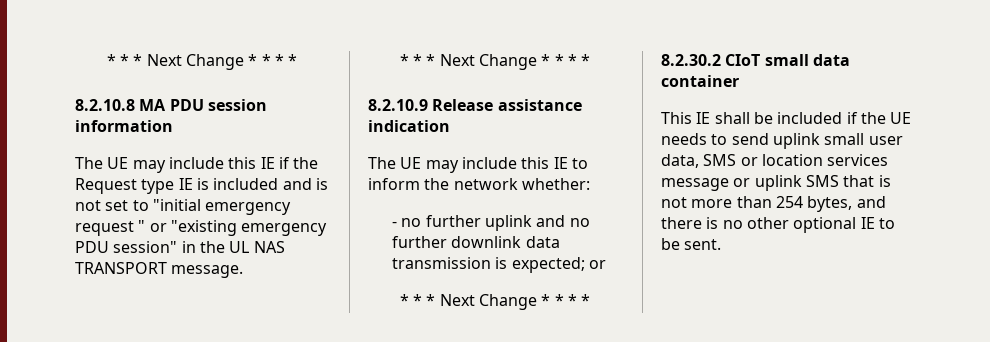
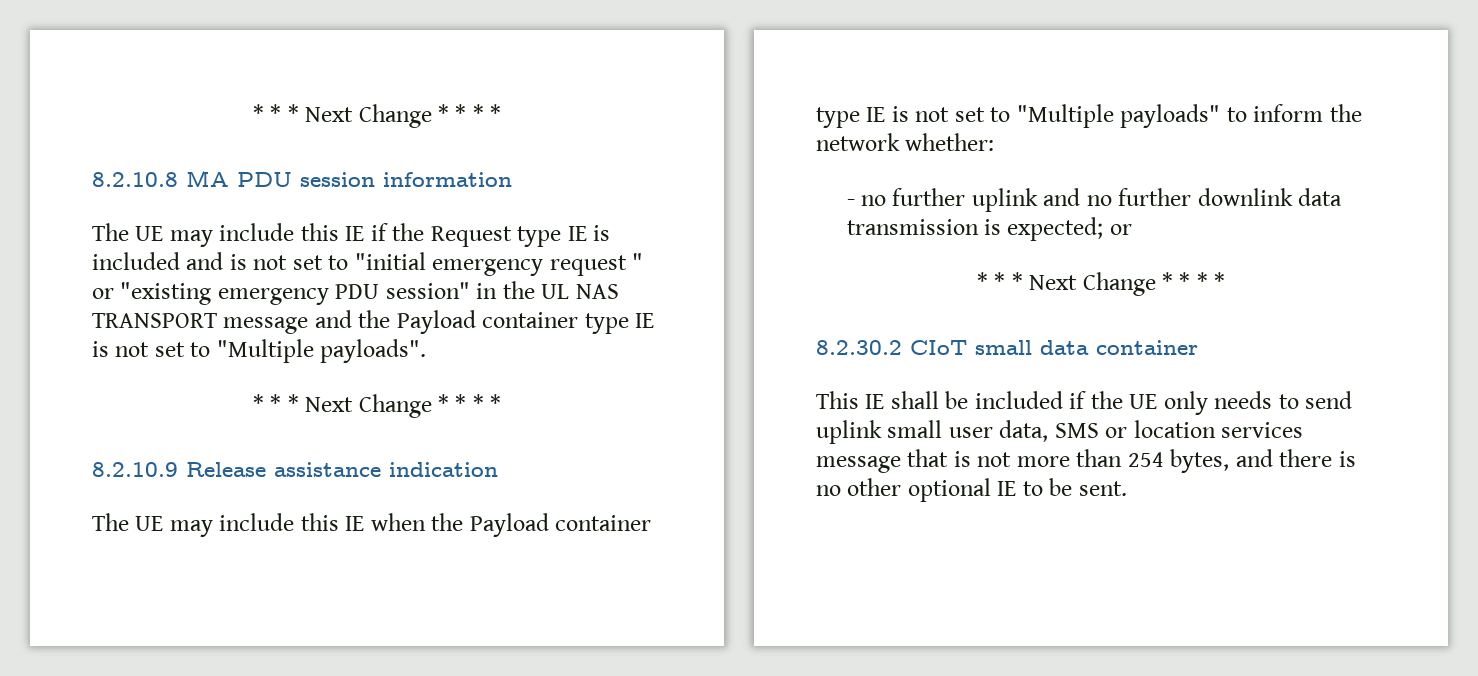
[171,265,244,278] message. -> [223,310,655,334] [92,339,427,363] message and the Payload container type IE is not set to "Multiple payloads".
(568, 163) none -> [370,513,652,537] [816,104,1221,128] when the Payload container type IE is not set to "Multiple payloads"
(912, 118) none -> [1163,391,1208,415] only
[733,175,839,191] or uplink SMS -> (901, 464) none

